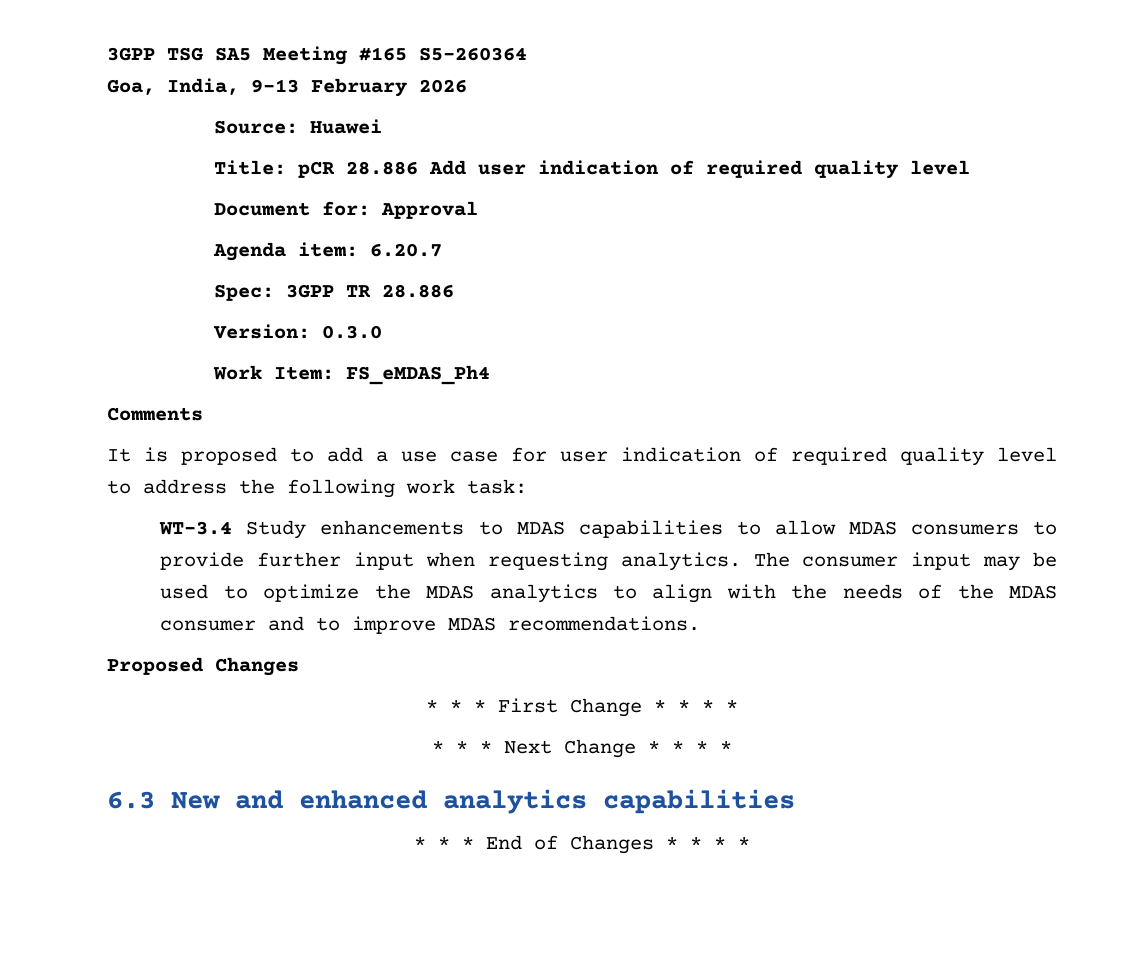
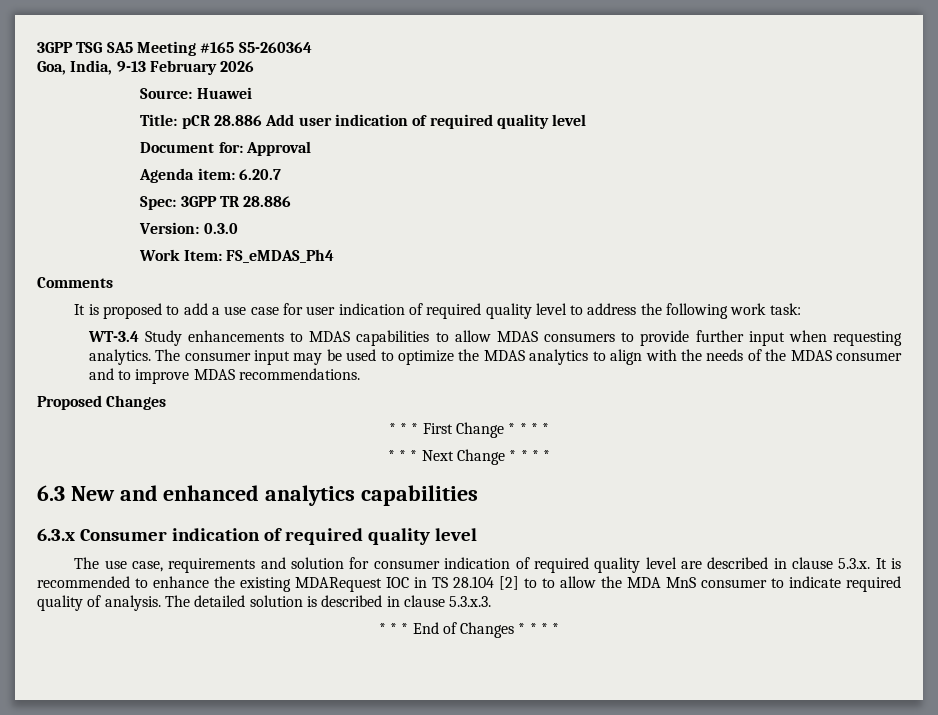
(795, 801) none -> [37,528,477,545] [74,557,902,573] [37,576,901,592] [37,595,492,611] // 6.3.x Consumer indication of required quality level // The use case, requirements and solution for consumer indication of required quality level are described in clause 5.3.x. It is recommended to enhance the existing MDARequest IOC in TS 28.104 [2] to to allow the MDA MnS consumer to indicate required quality of analysis. The detailed solution is described in clause 5.3.x.3.

